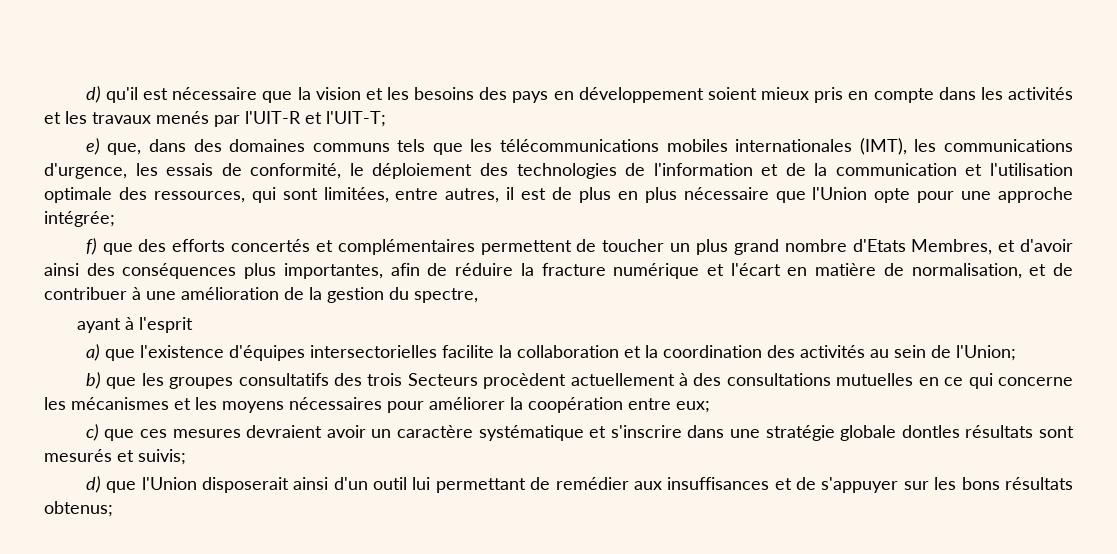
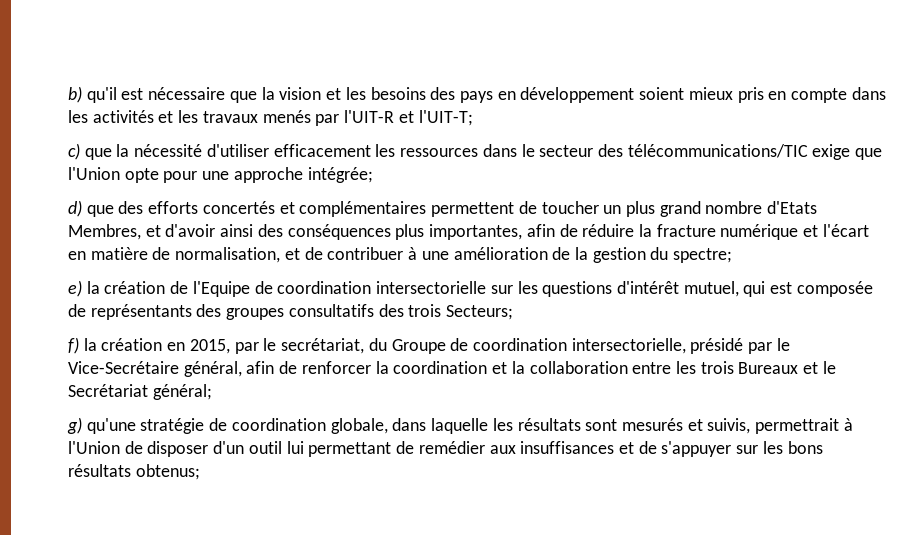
[85,86,101,103] d) -> [68,86,82,103] b)
[85,138,1073,155] [44,163,1073,179] [44,187,769,203] e) que, dans des domaines communs tels que les télécommunications mobiles internationales (IMT), les communications d'urgence, les essais de conformité, le déploiement des technologies de l'information et de la communication et l'utilisation optimale des ressources, qui sont limitées, entre autres, il est de plus en plus nécessaire -> [68,143,851,160] c) que la nécessité d'utiliser efficacement les ressources dans le secteur des télécommunications/TIC exige
[85,238,97,255] f) -> [68,200,82,217] d)
[414,288,478,303] [76,317,193,333] [85,344,1016,361] [85,372,1073,389] [44,397,710,413] [85,424,1074,441] [44,449,186,465] [85,476,329,493] spectre, // ayant à l'esprit // a) que l'existence d'équipes intersectorielles facilite la collaboration et la coordination des activités au sein de l'Union; // b) que les groupes consultatifs des trois Secteurs procèdent actuellement à des consultations mutuelles en ce qui concerne les mécanismes et les moyens nécessaires pour améliorer la coopération entre eux; // c) que ces mesures devraient avoir un caractère systématique et s'inscrire dans une stratégie globale dontles résultats sont mesurés et suivis; // d) que l'Union disposerait ainsi -> [673,248,733,263] [68,280,873,297] [68,304,514,320] [68,337,790,354] [68,361,836,377] [68,384,212,400] [67,417,853,434] [68,441,209,457] spectre; // e) la création de l'Equipe de coordination intersectorielle sur les questions d'intérêt mutuel, qui est composée de représentants des groupes consultatifs des trois Secteurs; // f) la création en 2015, par le secrétariat, du Groupe de coordination intersectorielle, présidé par le Vice-Secrétaire général, afin de renforcer la coordination et la collaboration entre les trois Bureaux et le Secrétariat général; // g) qu'une stratégie de coordination globale, dans laquelle les résultats sont mesurés et suivis, permettrait à l'Union de disposer

